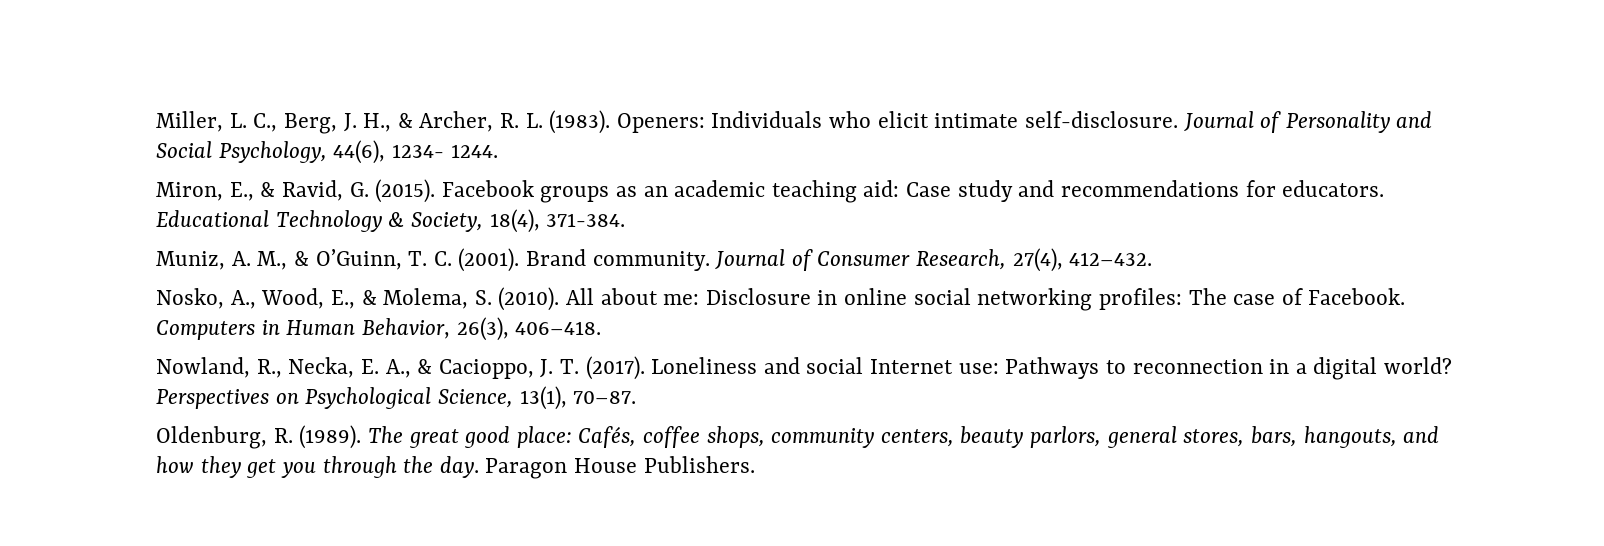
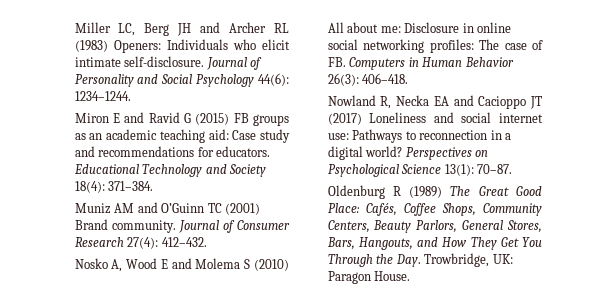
[156,110,611,134] Miller, L. C., Berg, J. H., & Archer, R. L. (1983). -> [74,22,289,36] [74,40,108,52] Miller LC, Berg JH and Archer RL (1983)
[218,140,498,164] [156,179,534,203] Psychology, 44(6), 1234- 1244. // Miron, E., & Ravid, G. (2015). Facebook -> [196,73,289,87] [74,91,131,101] [74,112,249,125] Psychology 44(6): 1234–1244. // Miron E and Ravid G (2015) FB
[388,209,626,233] [156,248,520,272] & Society, 18(4), 371-384. // Muniz, A. M., & O’Guinn, T. C. (2001). -> [205,164,267,177] [74,181,154,193] [74,202,261,215] and Society 18(4): 371–384. // Muniz AM and O’Guinn TC (2001)
[916,248,1063,272] Research, 27(4), -> [74,237,159,249] Research 27(4):
[156,287,560,311] Nosko, A., Wood, E., & Molema, S. (2010). -> [74,258,289,272] Nosko A, Wood E and Molema S (2010)
[1308,288,1406,305] Facebook. -> [327,57,346,67] FB.
[361,317,509,341] Behavior, 26(3), -> [464,57,514,67] [327,73,359,86] Behavior 26(3):
[156,356,645,380] Nowland, R., Necka, E. A., & Cacioppo, J. T. (2017). -> [327,95,542,109] [327,113,362,125] Nowland R, Necka EA and Cacioppo JT (2017)
[870,359,954,374] Internet -> [499,113,543,123] internet
[437,386,567,410] Science, 13(1), -> [401,164,474,176] Science 13(1):
[156,425,1440,449] [156,456,755,479] Oldenburg, R. (1989). The great good place: Cafés, coffee shops, community centers, beauty parlors, general stores, bars, hangouts, and how they get you through the day. Paragon House Publishers. -> [327,185,542,199] [327,203,542,216] [327,220,542,233] [326,237,542,250] [327,253,513,267] [327,271,411,284] Oldenburg R (1989) The Great Good Place: Cafés, Coffee Shops, Community Centers, Beauty Parlors, General Stores, Bars, Hangouts, and How They Get You Through the Day. Trowbridge, UK: Paragon House.

